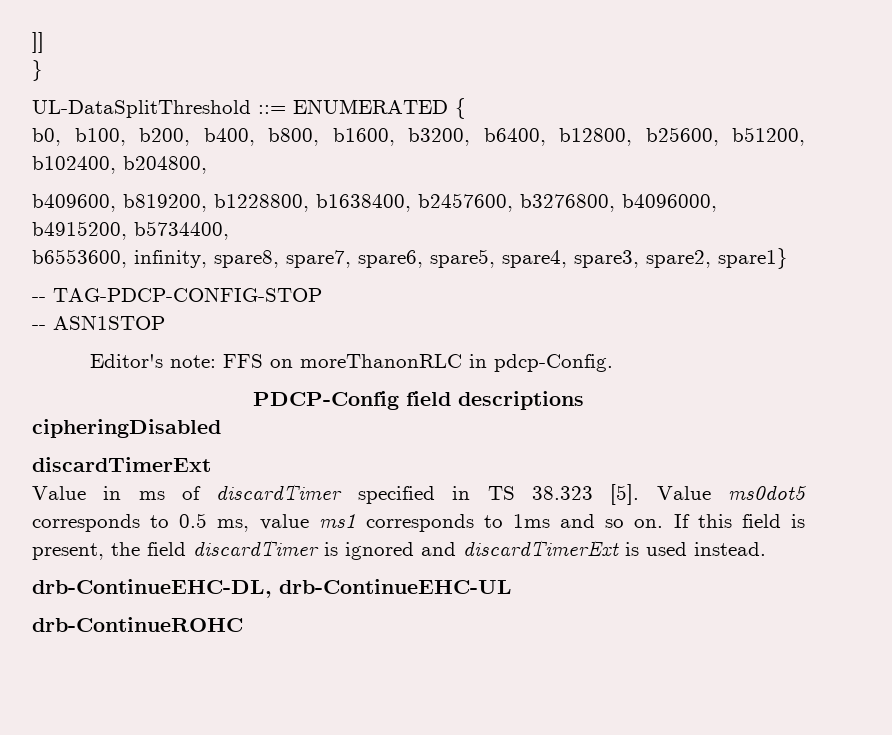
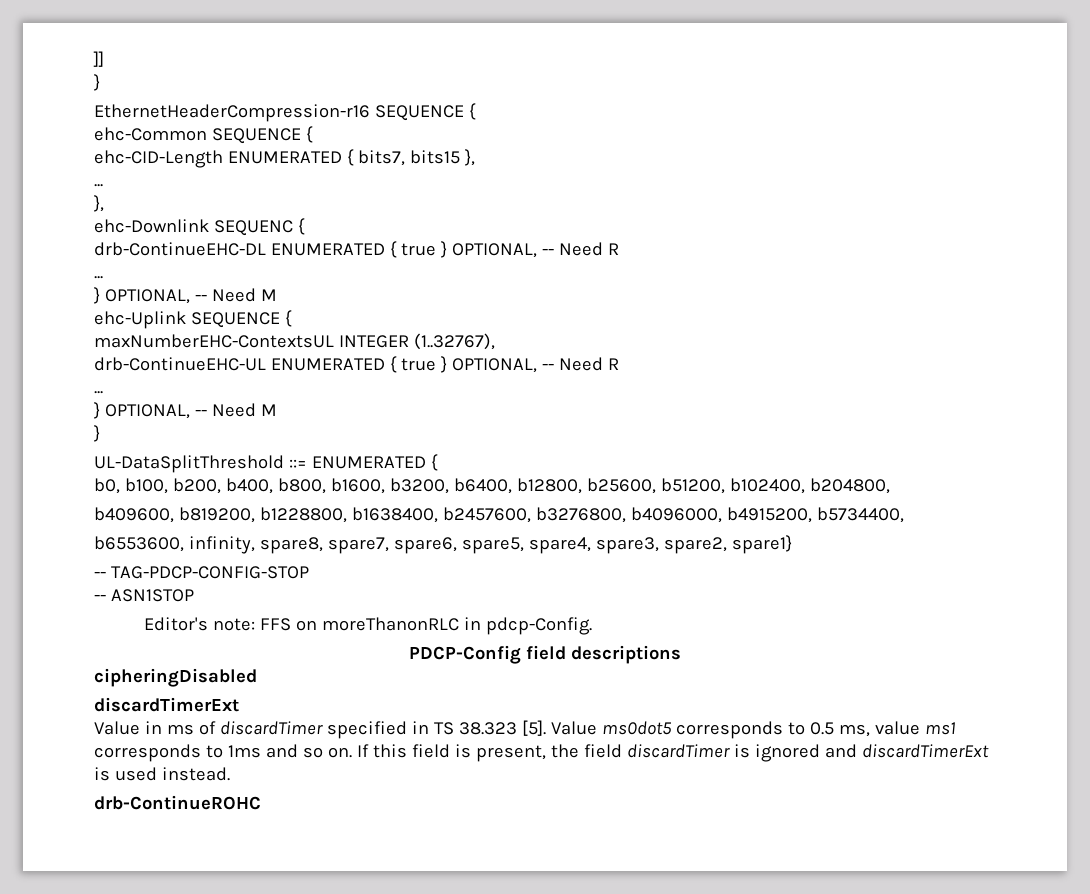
(43, 70) none -> [94,103,476,122] [94,126,313,144] [94,149,475,168] [94,184,103,187] [94,195,104,212] [94,218,305,236] [94,241,619,258] [94,276,103,279] [94,287,277,304] [94,310,292,329] [94,333,495,350] [94,356,619,373] [94,391,103,394] [94,402,277,419] [94,425,100,442] // EthernetHeaderCompression-r16 SEQUENCE { // ehc-Common SEQUENCE { // ehc-CID-Length ENUMERATED { bits7, bits15 }, // ... // }, // ehc-Downlink SEQUENC { // drb-ContinueEHC-DL ENUMERATED { true } OPTIONAL, -- Need R // ... // } OPTIONAL, -- Need M // ehc-Uplink SEQUENCE { // maxNumberEHC-ContextsUL INTEGER (1..32767), // drb-ContinueEHC-UL ENUMERATED { true } OPTIONAL, -- Need R // ... // } OPTIONAL, -- Need M // }
[32,579,512,598] // drb-ContinueEHC-DL, drb-ContinueEHC-UL -> (230, 774) none

